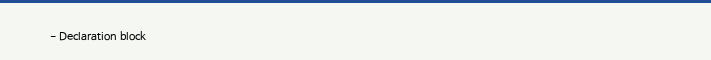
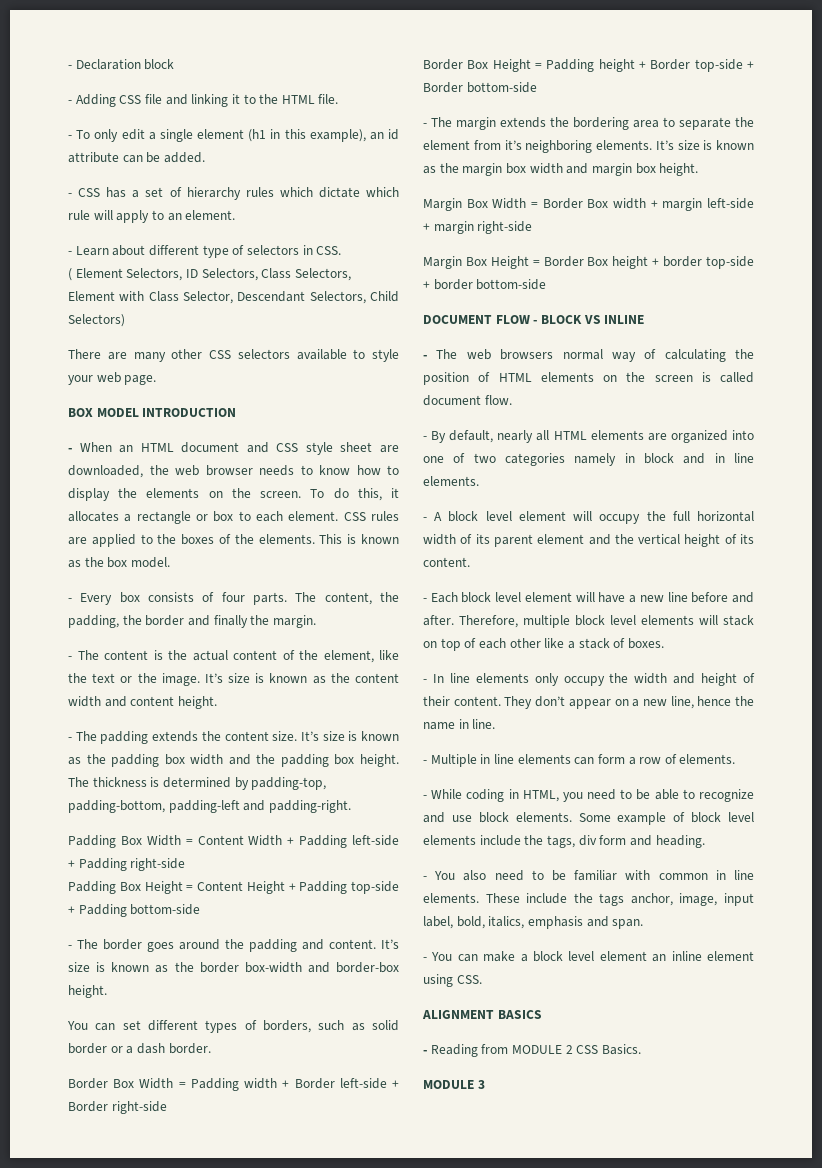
(146, 36) none -> [68,94,339,107] [68,129,399,142] [68,152,205,163] [68,187,399,200] [68,210,236,223] [68,245,342,258] [68,268,351,281] [68,291,399,304] [68,314,125,327] [68,349,399,362] [68,372,157,385] [68,408,237,417] [68,442,399,455] [68,465,399,478] [68,488,400,501] [68,511,399,524] [68,534,400,547] [68,557,170,568] [68,592,399,605] [68,615,316,628] [68,650,399,663] [68,673,399,686] [68,696,217,709] [68,731,399,744] [68,754,399,767] [68,777,327,790] [68,800,351,813] [68,835,399,848] [68,858,186,871] [68,881,399,894] [68,904,201,917] [68,939,399,952] [68,962,399,973] [68,985,107,998] [67,1020,399,1033] [68,1043,211,1054] [68,1078,400,1091] [68,1101,167,1114] [423,59,754,72] [423,82,537,93] [423,117,754,130] [423,140,754,153] [423,163,699,176] [423,198,754,211] [423,221,533,234] [423,256,754,269] [423,279,547,290] [423,315,645,324] [423,349,754,362] [423,372,754,385] [423,395,512,406] [423,430,754,443] [423,453,754,466] [423,476,479,486] [423,511,754,524] [423,534,754,547] [423,557,470,567] [423,592,754,603] [423,615,754,628] [423,638,664,651] [423,673,755,686] [423,696,754,709] [423,719,496,730] [423,754,736,767] [423,789,754,802] [423,812,754,825] [423,835,705,848] [423,870,754,881] [423,893,754,906] [423,916,644,929] [423,951,754,962] [423,974,482,987] [422,1010,542,1019] [423,1044,641,1057] [423,1080,485,1089] // - Adding CSS file and linking it to the HTML file. // - To only edit a single element (h1 in this example), an id attribute can be added. // - CSS has a set of hierarchy rules which dictate which rule will apply to an element. // - Learn about different type of selectors in CSS. // ( Element Selectors, ID Selectors, Class Selectors, Element with Class Selector, Descendant Selectors, Child Selectors) // There are many other CSS selectors available to style your web page. // BOX MODEL INTRODUCTION // - When an HTML document and CSS style sheet are downloaded, the web browser needs to know how to display the elements on the screen. To do this, it allocates a rectangle or box to each element. CSS rules are applied to the boxes of the elements. This is known as the box model. // - Every box consists of four parts. The content, the padding, the border and finally the margin. // - The content is the actual content of the element, like the text or the image. It’s size is known as the content width and content height. // - The padding extends the content size. It’s size is known as the padding box width and the padding box height. The thickness is determined by padding-top, padding-bottom, padding-left and padding-right. // Padding Box Width = Content Width + Padding left-side + Padding right-side // Padding Box Height = Content Height + Padding top-side + Padding bottom-side // - The border goes around the padding and content. It’s size is known as the border box-width and border-box height. // You can set different types of borders, such as solid border or a dash border. // Border Box Width = Padding width + Border left-side + Border right-side // Border Box Height = Padding height + Border top-side + Border bottom-side // - The margin extends the bordering area to separate the element from it’s neighboring elements. It’s size is known as the margin box width and margin box height. // Margin Box Width = Border Box width + margin left-side + margin right-side // Margin Box Height = Border Box height + border top-side + border bottom-side // DOCUMENT FLOW - BLOCK VS INLINE // - The web browsers normal way of calculating the position of HTML elements on the screen is called document flow. // - By default, nearly all HTML elements are organized into one of two categories namely in block and in line elements. // - A block level element will occupy the full horizontal width of its parent element and the vertical height of its content. // - Each block level element will have a new line before and after. Therefore, multiple block level elements will stack on top of each other like a stack of boxes. // - In line elements only occupy the width and height of their content. They don’t appear on a new line, hence the name in line. // - Multiple in line elements can form a row of elements. // - While coding in HTML, you need to be able to recognize and use block elements. Some example of block level elements include the tags, div form and heading. // - You also need to be familiar with common in line elements. These include the tags anchor, image, input label, bold, italics, emphasis and span. // - You can make a block level element an inline element using CSS. // ALIGNMENT BASICS // - Reading from MODULE 2 CSS Basics. // MODULE 3

